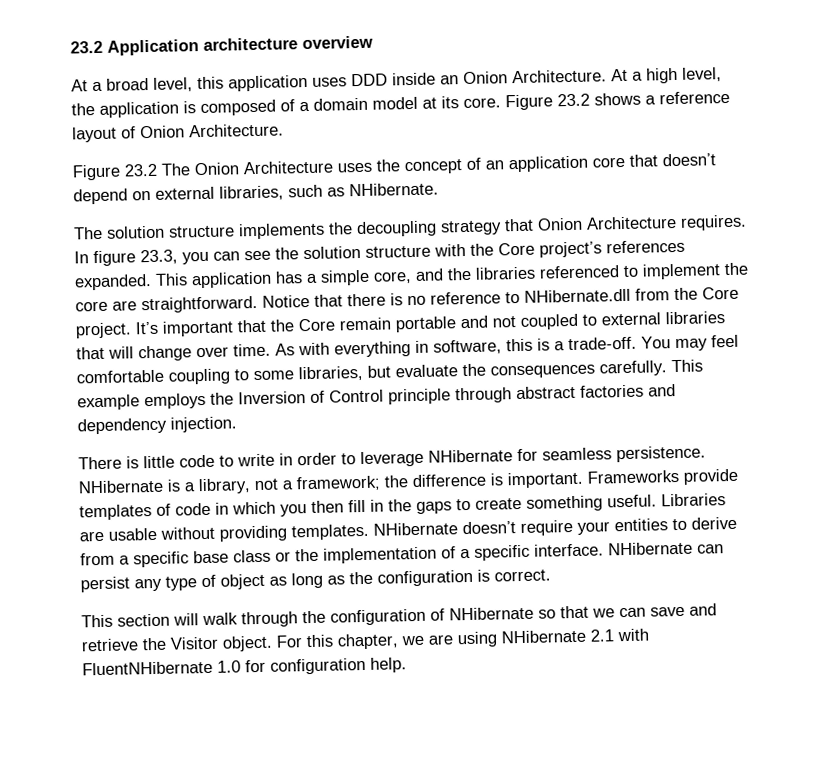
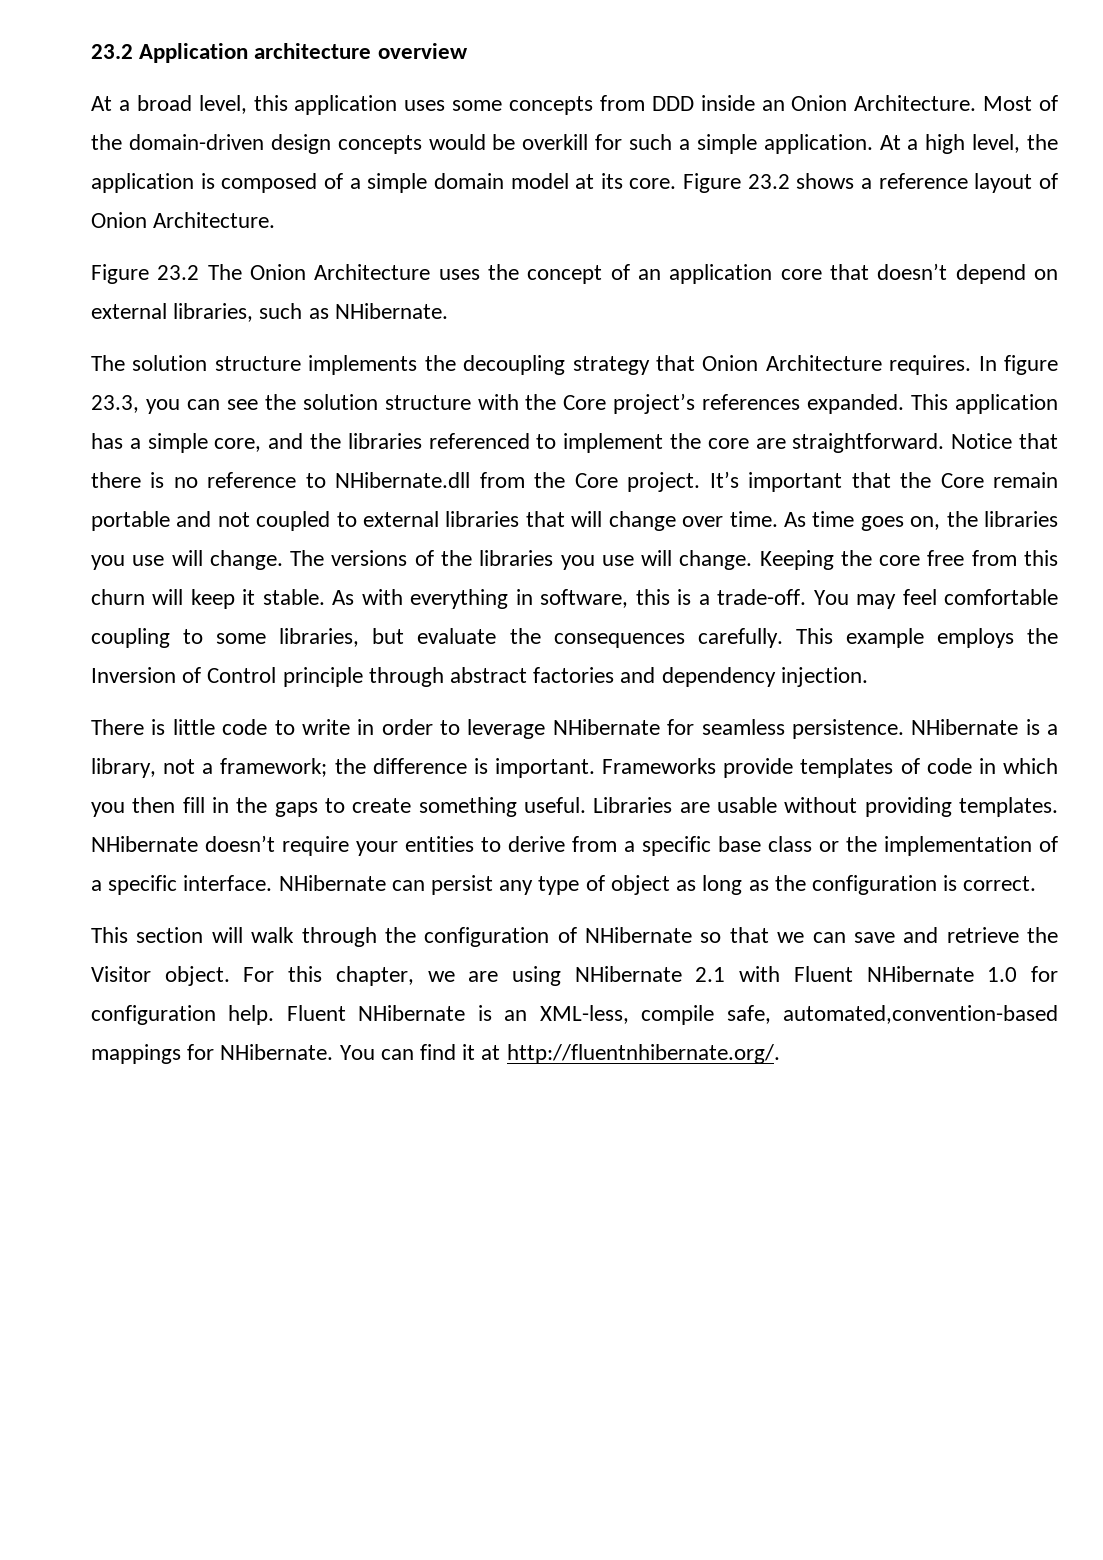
(347, 82) none -> [452,95,645,115] some concepts from
(607, 76) none -> [983,95,1058,111] [91,134,873,154] Most of the domain-driven design concepts would be overkill for such a simple application.
(310, 106) none -> [367,173,428,193] simple
(295, 349) none -> [812,511,1058,531] [91,550,1059,570] [91,589,355,609] time goes on, the libraries you use will change. The versions of the libraries you use will change. Keeping the core free from this churn will keep it stable. As
[82,660,213,676] FluentNHibernate -> [793,966,974,982] Fluent NHibernate
(407, 665) none -> [286,1005,1058,1025] [91,1044,780,1064] Fluent NHibernate is an XML-less, compile safe, automated,convention-based mappings for NHibernate. You can find it at http://fluentnhibernate.org/.

